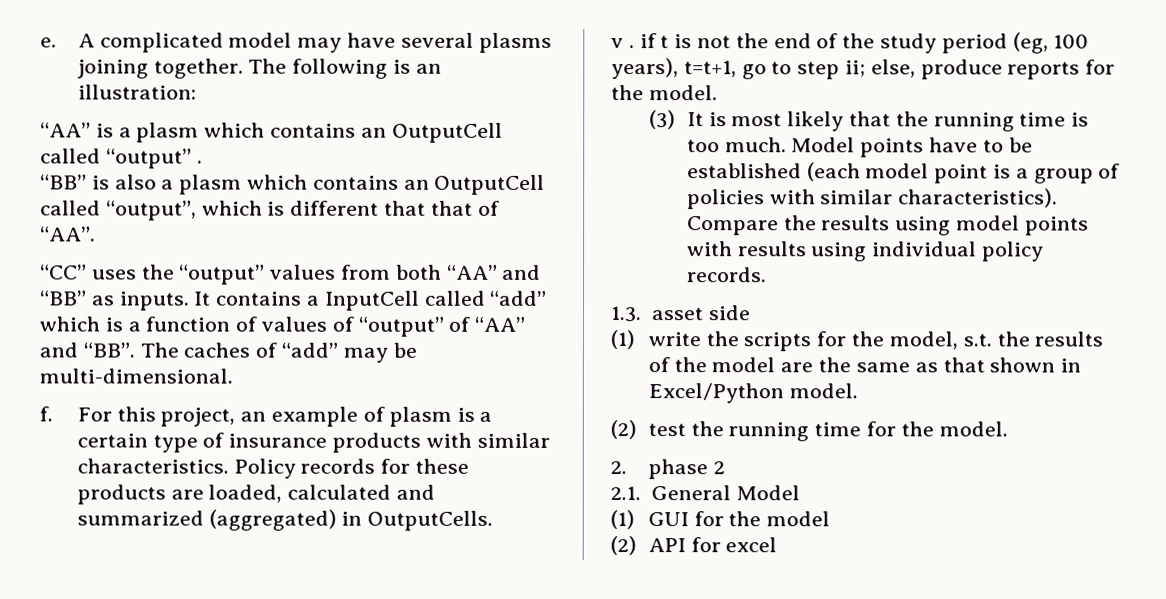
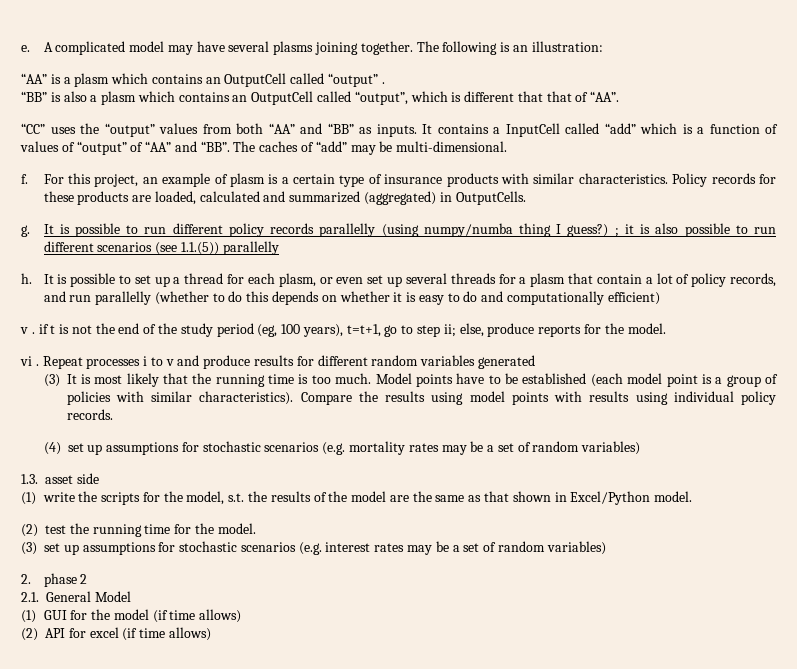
(494, 520) none -> [21,223,777,237] [43,241,279,255] [21,273,776,287] [43,291,660,305] // g. It is possible to run different policy records parallelly (using numpy/numba thing I guess?) ; it is also possible to run different scenarios (see 1.1.(5)) parallelly // h. It is possible to set up a thread for each plasm, or even set up several threads for a plasm that contain a lot of policy records, and run parallelly (whether to do this depends on whether it is easy to do and computationally efficient)
(718, 93) none -> [20,355,535,369] // vi . Repeat processes i to v and produce results for different random variables generated
(767, 275) none -> [43,441,641,455] // (4) set up assumptions for stochastic scenarios (e.g. mortality rates may be a set of random variables)
(1008, 429) none -> [21,541,606,555] // (3) set up assumptions for stochastic scenarios (e.g. interest rates may be a set of random variables)
(831, 519) none -> [152,609,242,623] (if time allows)
(778, 545) none -> [122,627,211,641] (if time allows)

